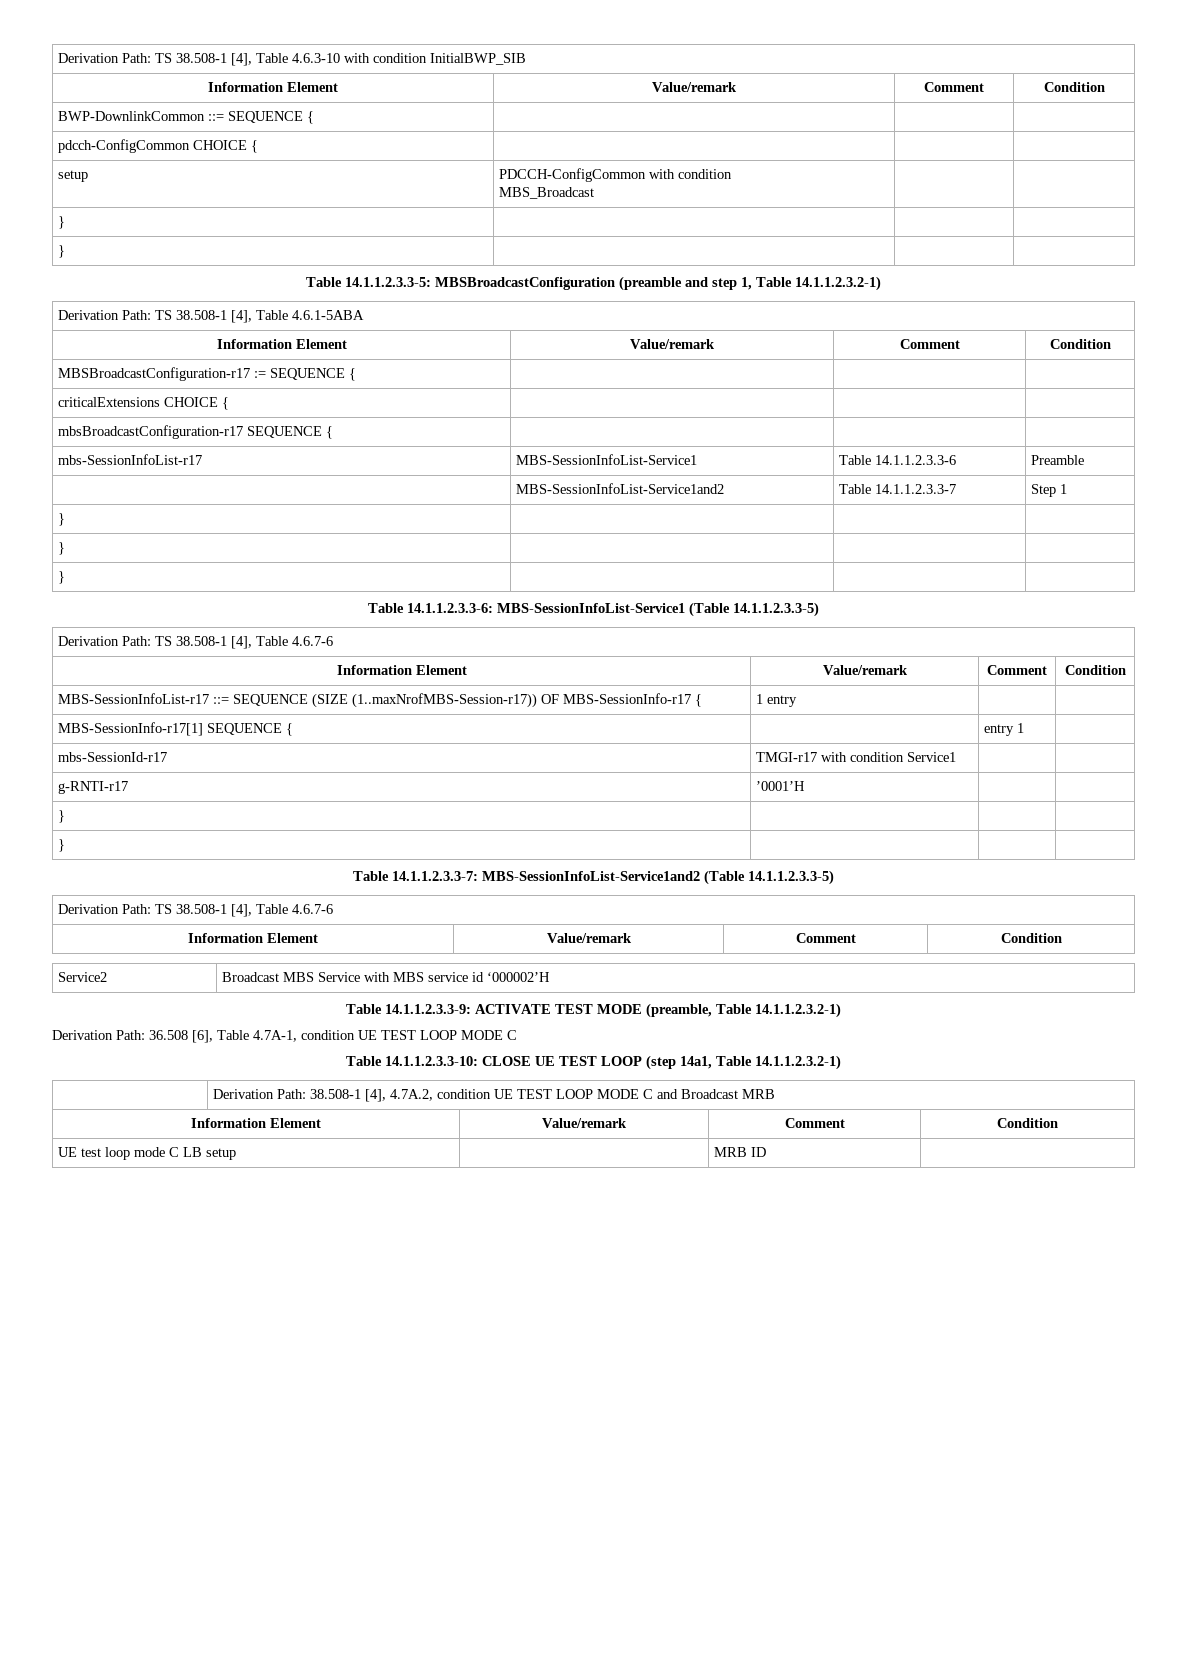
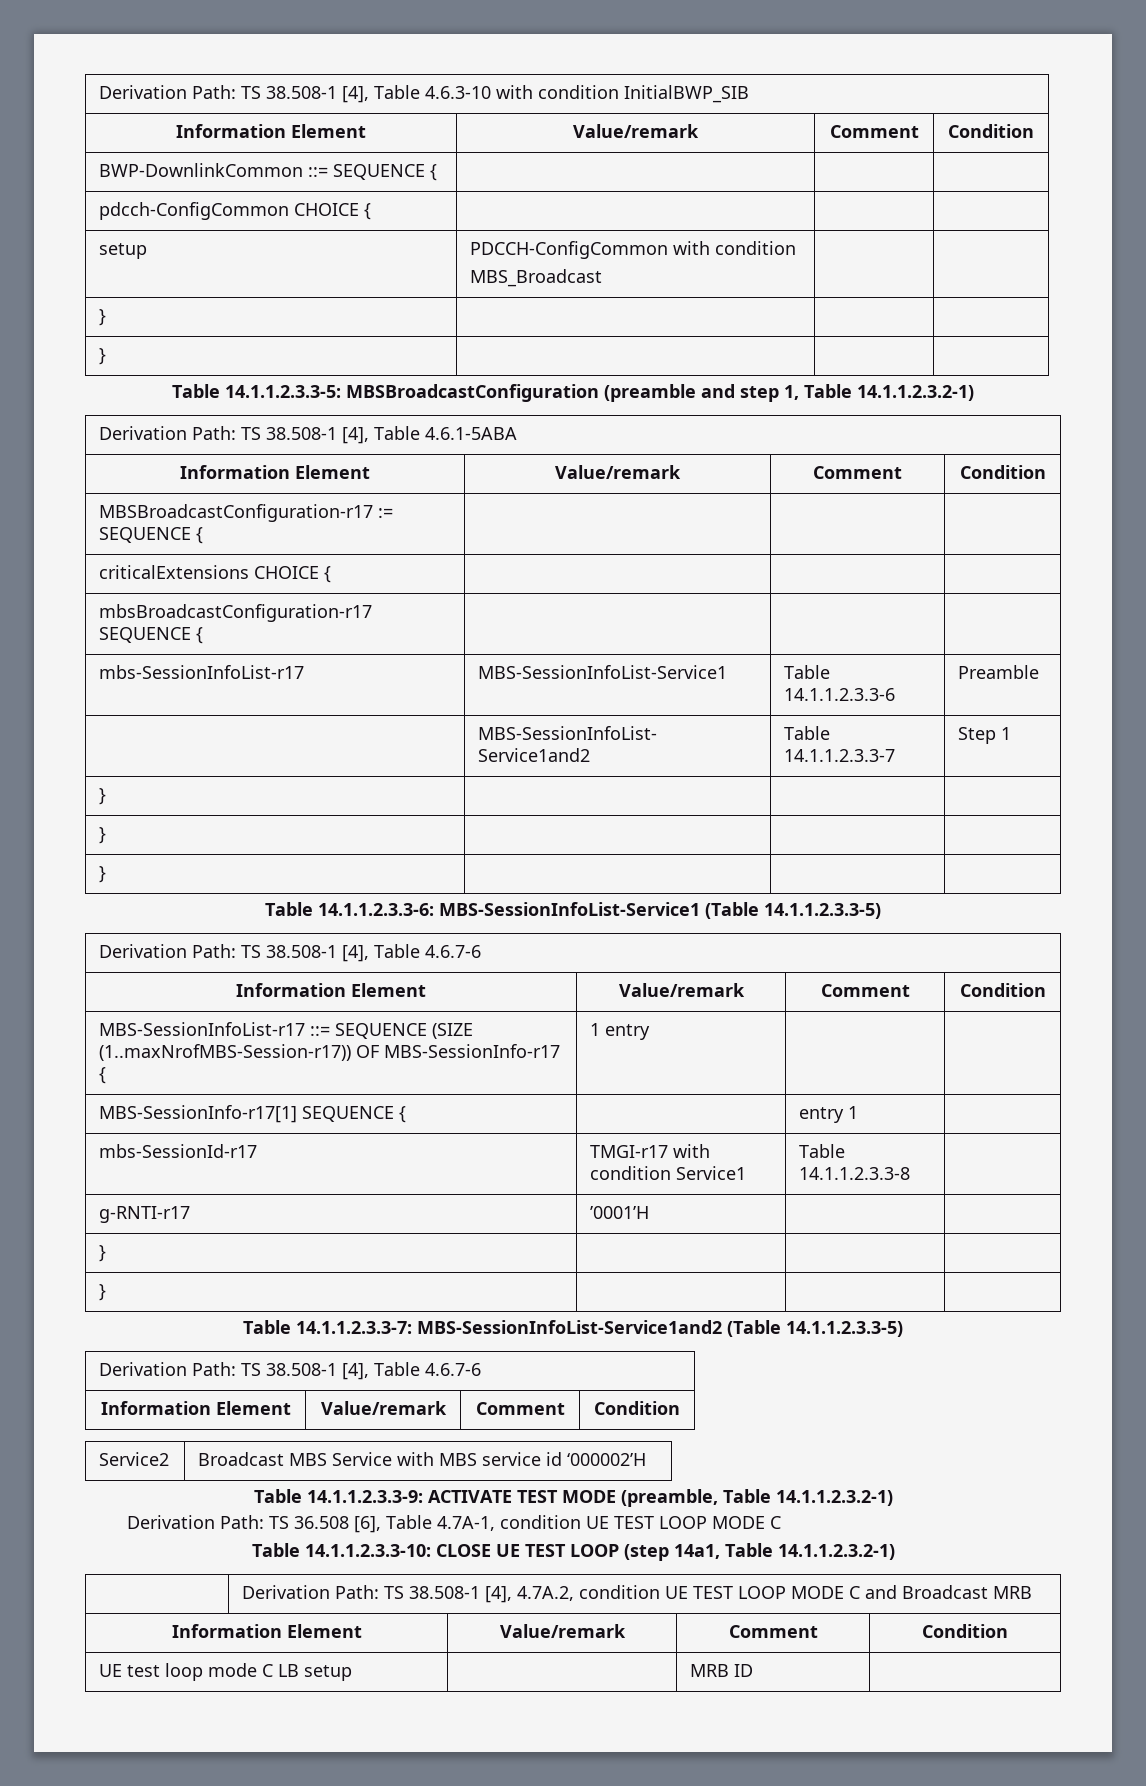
(957, 757) none -> [799,1144,846,1158] [799,1167,911,1180] Table 14.1.1.2.3.3-8
(145, 1035) none -> [268,1516,289,1529] TS
(307, 1094) none -> [384,1586,405,1599] TS

